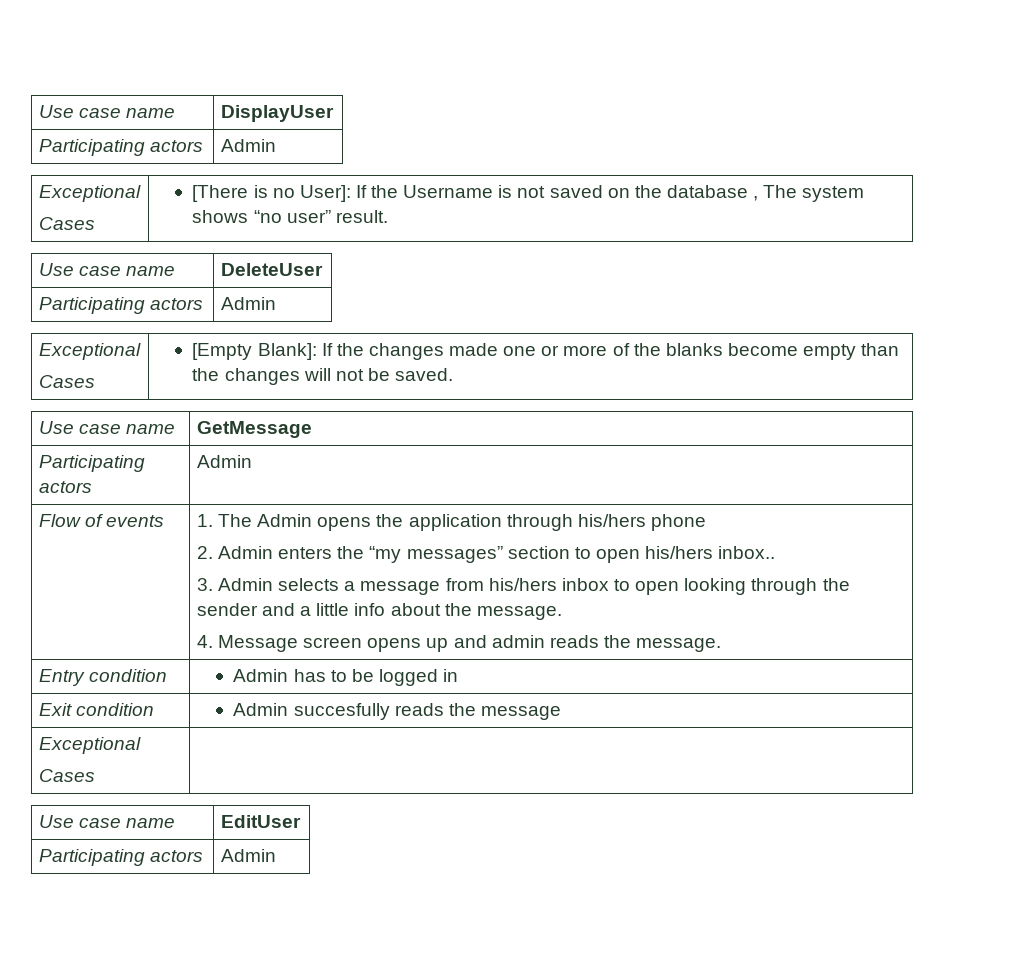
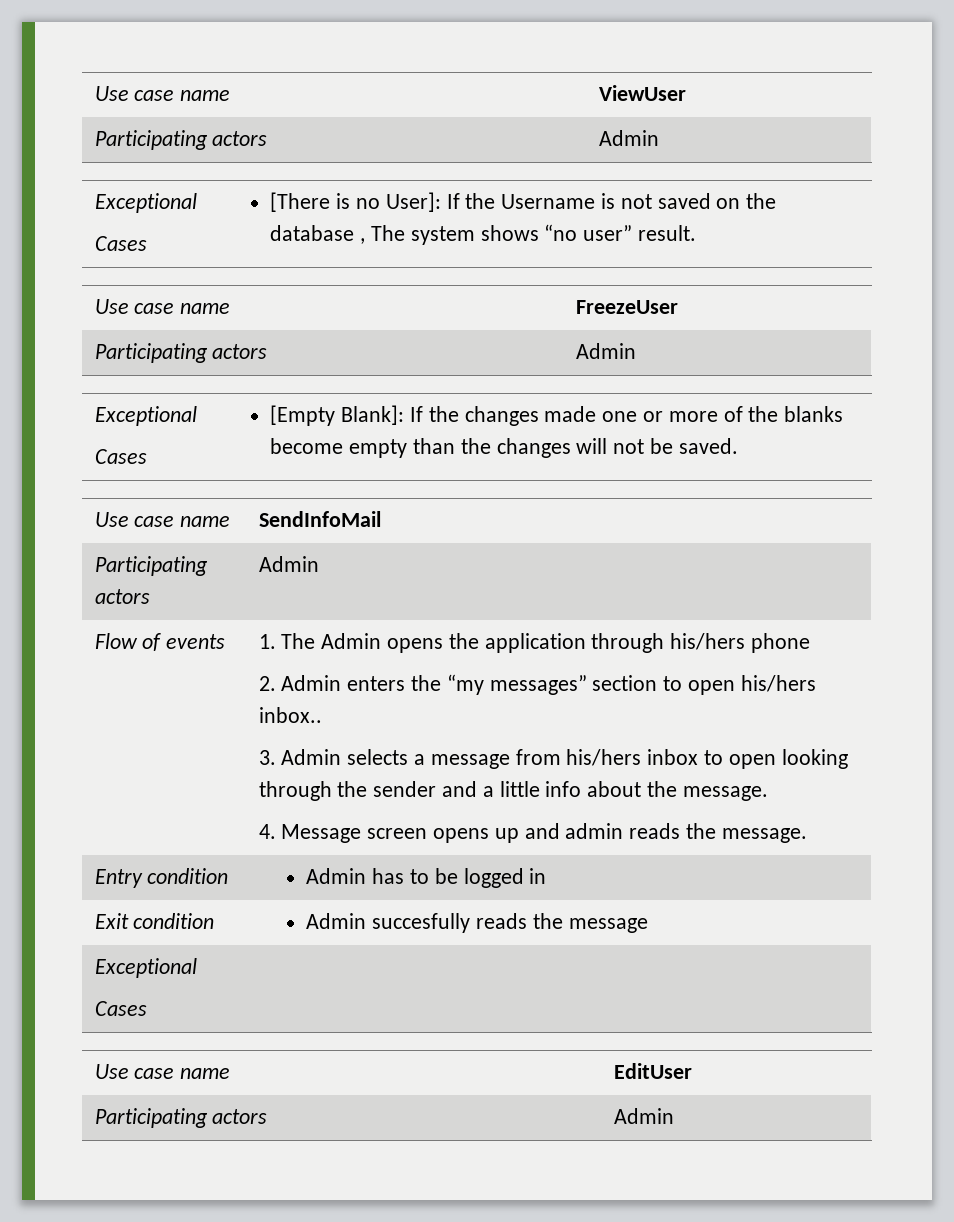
[38,105,176,118] [220,105,334,122] Use case name | DisplayUser -> [94,86,231,101] [598,85,686,101] Use case name | ViewUser
[220,263,323,276] DeleteUser -> [575,300,678,314] FreezeUser
[196,421,312,438] GetMessage -> [258,511,381,527] SendInfoMail

